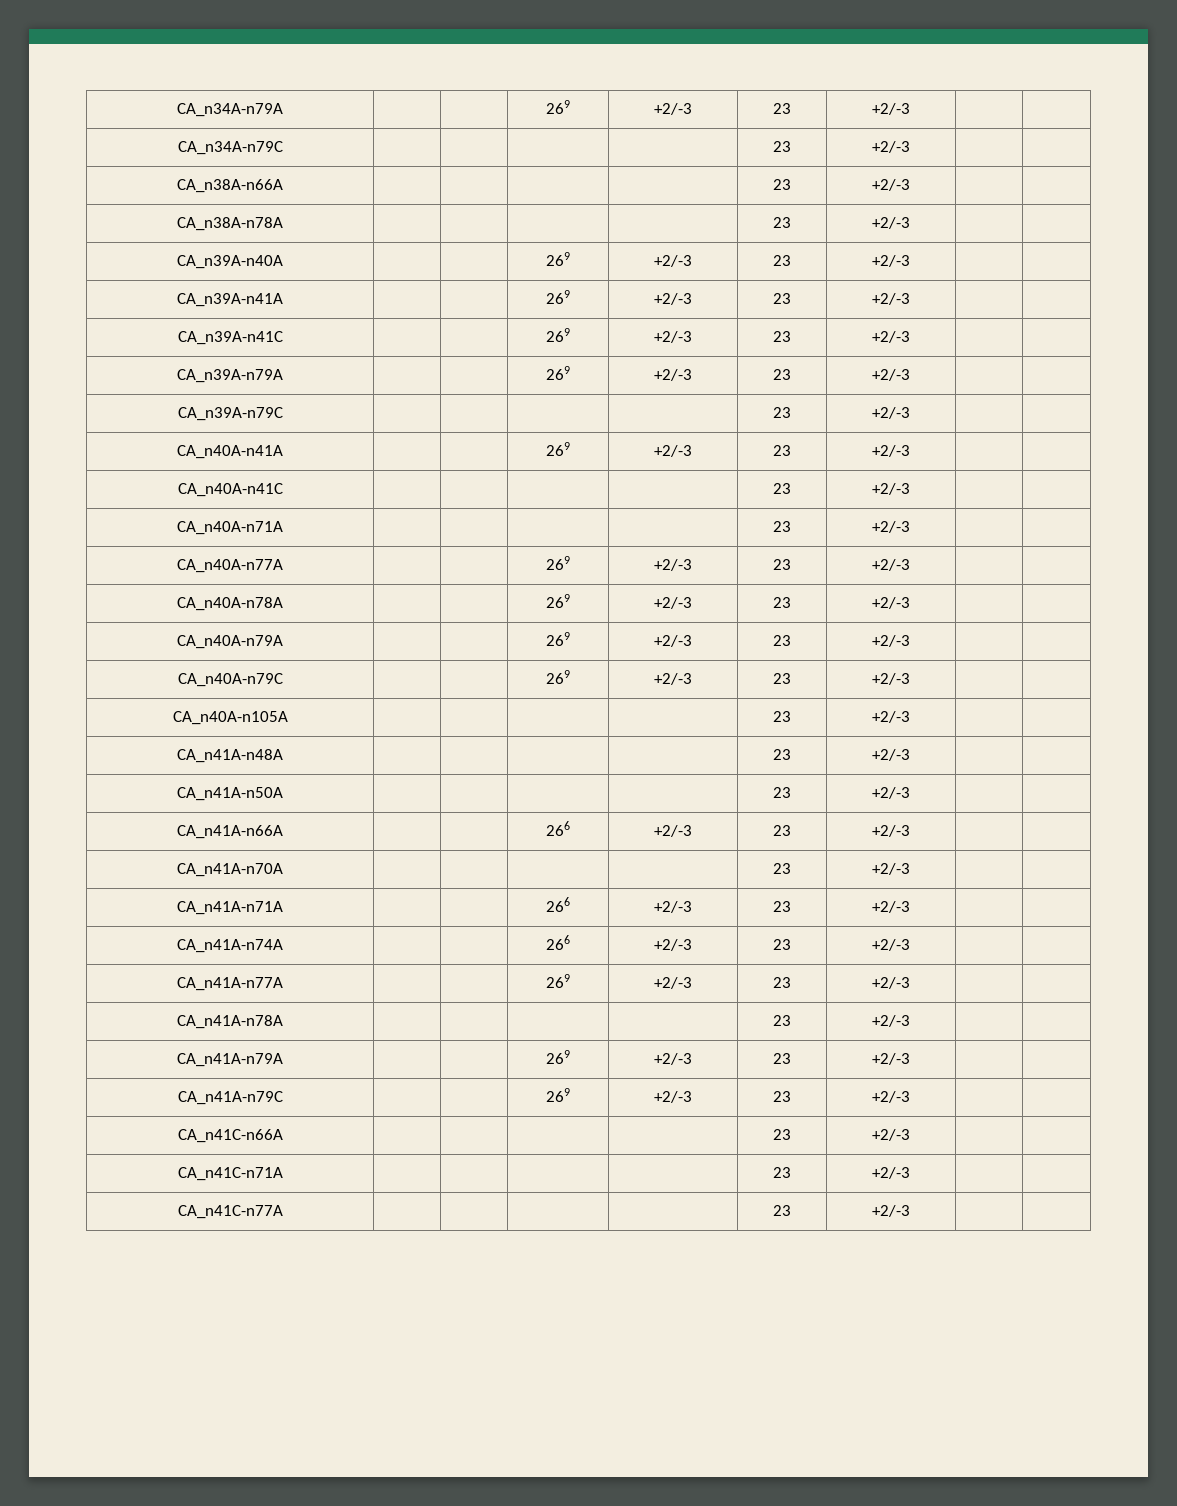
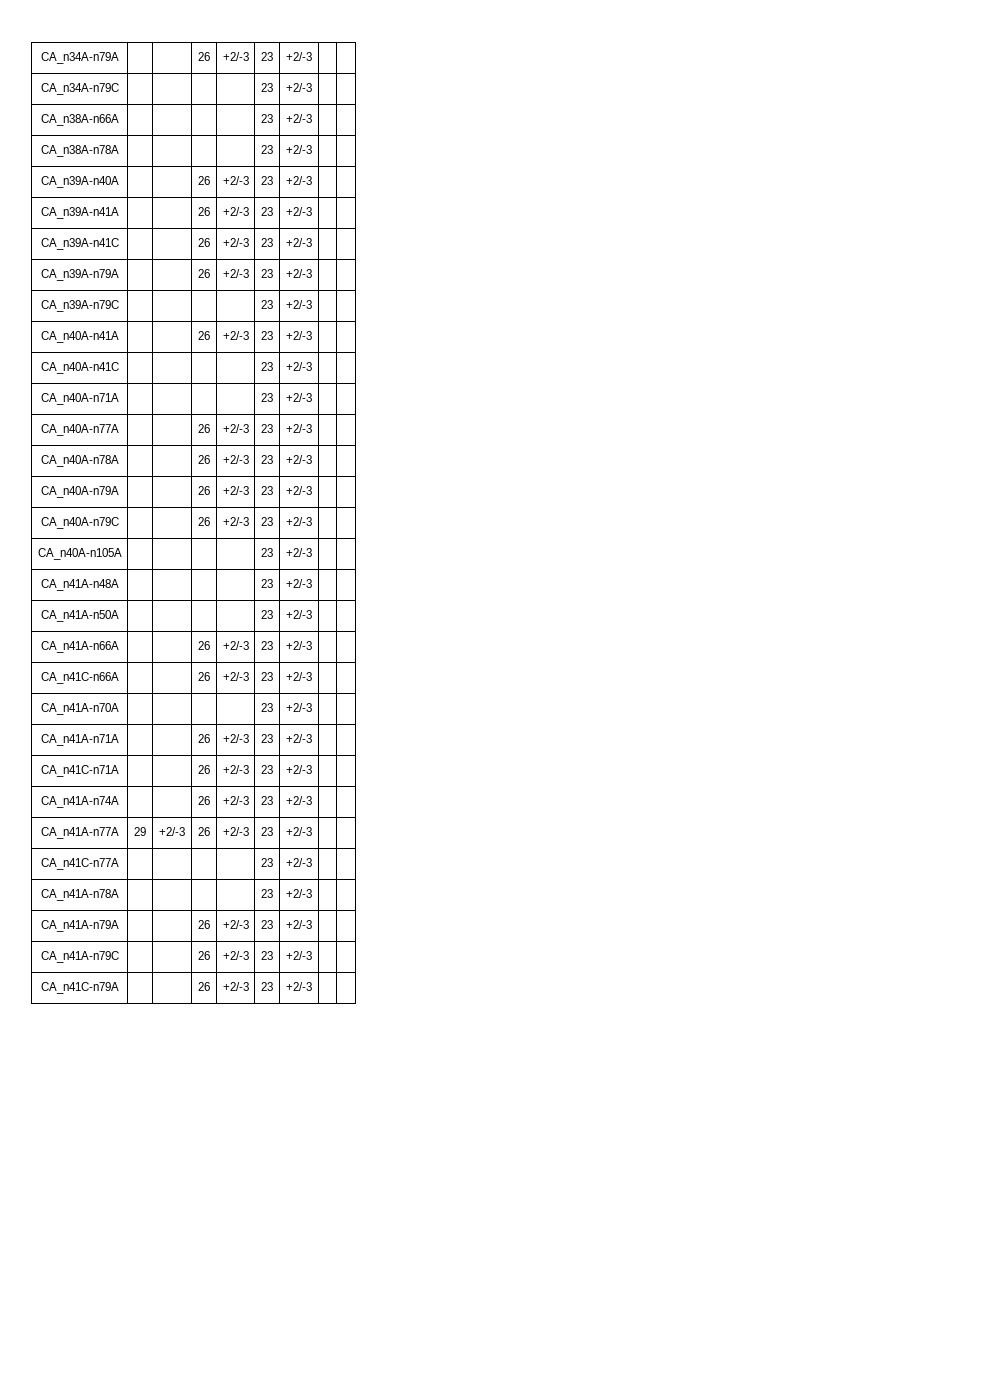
[546,100,570,114] 269 -> [198,52,210,61] 26
[546,252,570,266] 269 -> [198,176,210,185] 26
[546,290,570,304] 269 -> [198,207,210,216] 26
[546,328,570,342] 269 -> [198,238,210,247] 26
[546,366,570,380] 269 -> [198,269,210,278] 26
[546,442,570,456] 269 -> [198,331,210,340] 26
[546,556,570,570] 269 -> [198,424,210,433] 26
[546,594,570,608] 269 -> [198,455,210,464] 26
[546,632,570,646] 269 -> [198,486,210,495] 26
[546,670,570,684] 269 -> [198,517,210,526] 26
[546,821,570,836] 266 -> [198,641,210,650] [222,641,249,650] [261,641,273,650] [286,641,312,650] [40,672,119,684] [198,672,210,681] 26 | +2/-3 | 23 | +2/-3 | | // CA_n41C-n66A | | | 26
[546,897,570,912] 266 -> [198,734,210,743] [222,734,249,743] [261,734,273,743] [286,734,312,743] [40,765,119,777] [198,765,210,774] 26 | +2/-3 | 23 | +2/-3 | | // CA_n41C-n71A | | | 26
[546,935,570,950] 266 -> [198,796,210,805] 26
[546,974,570,988] [654,977,692,989] | | 269 | +2/-3 -> [134,827,146,836] [159,827,185,836] [198,827,210,836] [222,827,249,836] [261,827,273,836] [286,827,312,836] [40,858,119,870] 29 | +2/-3 | 26 | +2/-3 | 23 | +2/-3 | | // CA_n41C-n77A | | | |
[546,1050,570,1064] 269 -> [198,920,210,929] 26
[546,1088,570,1102] [654,1091,692,1103] [773,1091,791,1102] [872,1091,910,1103] [177,1129,283,1143] [773,1129,791,1140] [872,1129,910,1141] [177,1167,283,1181] [773,1167,791,1178] [872,1167,910,1179] [177,1205,283,1219] [773,1205,791,1216] [872,1205,910,1217] 269 | +2/-3 | 23 | +2/-3 | | // CA_n41C-n66A | | | | | 23 | +2/-3 | | // CA_n41C-n71A | | | | | 23 | +2/-3 | | // CA_n41C-n77A | | | | | 23 | +2/-3 | | -> [198,951,210,960] [222,951,249,960] [261,951,273,960] [286,951,312,960] [40,982,119,994] [198,982,210,991] [222,982,249,991] [261,982,273,991] [286,982,312,991] 26 | +2/-3 | 23 | +2/-3 | | // CA_n41C-n79A | | | 26 | +2/-3 | 23 | +2/-3 | |

